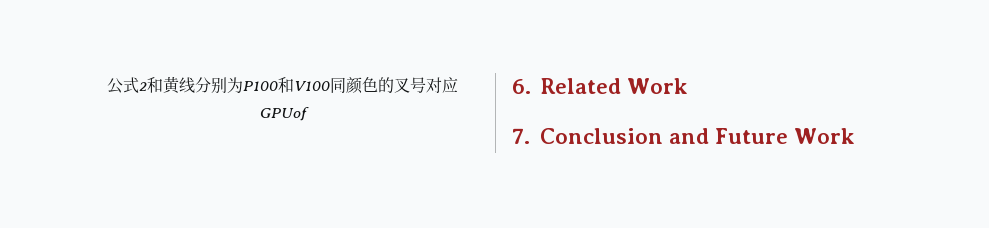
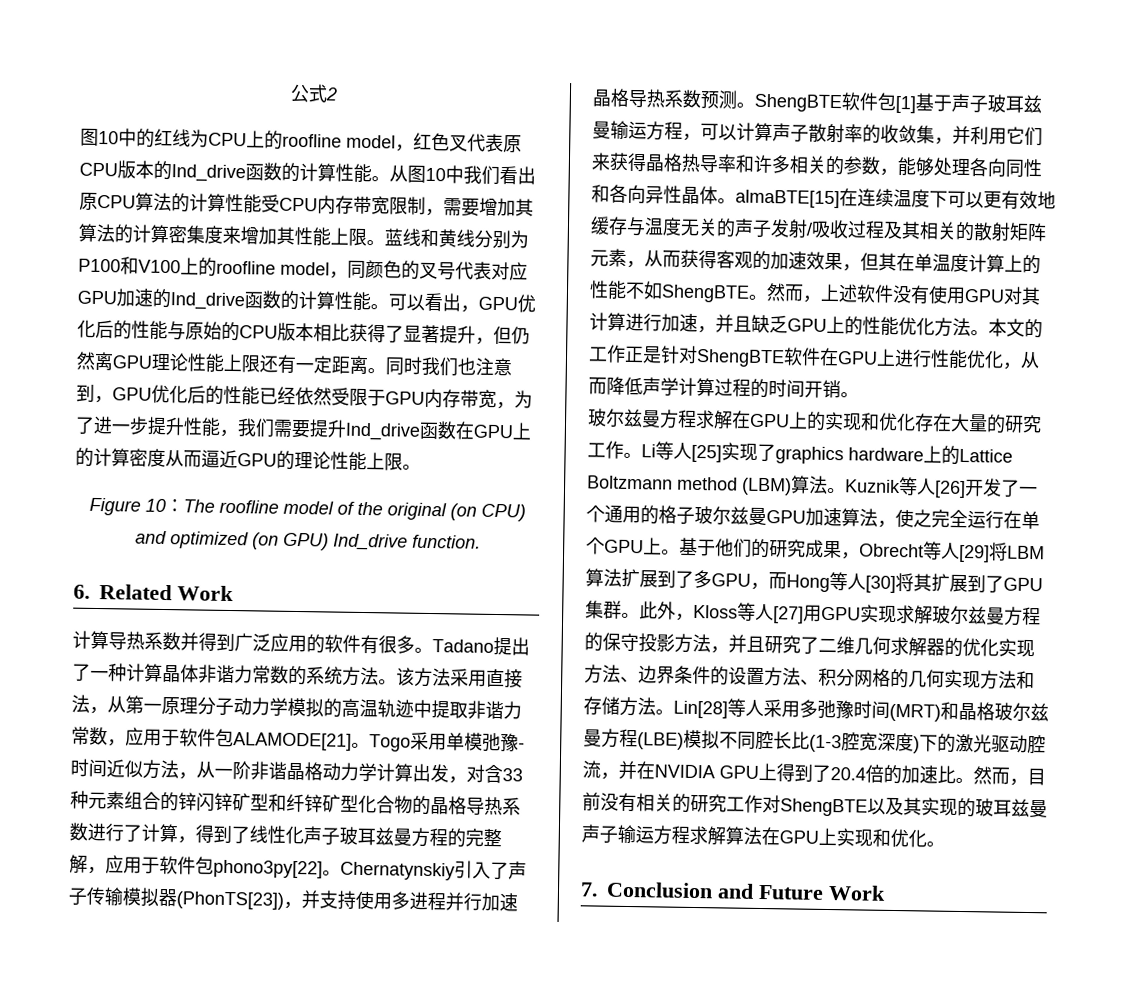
(147, 86) none -> [80,128,522,153] [79,160,536,185] [79,192,534,217] [78,223,421,247] // 图10中的红线为CPU上的roofline model，红色叉代表原CPU版本的Ind_drive函数的计算性能。从图10中我们看出原CPU算法的计算性能受CPU内存带宽限制，需要增加其算法的计算密集度来增加其性能上限。蓝线
[330,77,458,94] [259,107,309,121] [512,78,688,94] 同颜色的叉号对应GPUof // 6. Related Work -> [180,257,528,281] [77,288,536,313] [77,319,530,345] [76,351,512,377] [76,383,533,410] [75,415,532,441] [75,447,421,472] [89,497,526,522] [134,530,481,551] [73,584,234,602] [72,630,530,656] [72,663,523,689] [71,694,522,720] [71,726,525,753] [70,758,523,784] [70,790,521,816] [69,822,502,848] [69,854,527,881] [68,886,518,912] [592,88,1042,114] [592,120,1043,147] [591,152,1043,178] [591,184,1056,210] [590,216,1047,242] [590,248,1041,275] [589,280,1041,306] [589,312,1043,339] [588,344,1040,370] [588,376,859,399] [587,408,1042,434] [587,440,1013,465] [587,475,1038,499] [586,504,1040,530] [586,537,1045,563] [585,568,1043,593] [585,600,1041,626] [584,632,1035,658] [584,664,1035,690] [583,696,1049,722] [583,728,1046,755] [582,760,1046,786] [582,792,1048,818] [581,824,945,848] 上的roofline model，同颜色的叉号代表对应GPU加速的Ind_drive函数的计算性能。可以看出，GPU优化后的性能与原始的CPU版本相比获得了显著提升，但仍然离GPU理论性能上限还有一定距离。同时我们也注意到，GPU优化后的性能已经依然受限于GPU内存带宽，为了进一步提升性能，我们需要提升Ind_drive函数在GPU上的计算密度从而逼近GPU的理论性能上限。 // Figure 10：The roofline model of the original (on CPU) and optimized (on GPU) Ind_drive function. // 6. Related Work // 计算导热系数并得到广泛应用的软件有很多。Tadano提出了一种计算晶体非谐力常数的系统方法。该方法采用直接法，从第一原理分子动力学模拟的高温轨迹中提取非谐力常数，应用于软件包ALAMODE[21]。Togo采用单模弛豫-时间近似方法，从一阶非谐晶格动力学计算出发，对含33种元素组合的锌闪锌矿型和纤锌矿型化合物的晶格导热系数进行了计算，得到了线性化声子玻耳兹曼方程的完整解，应用于软件包phono3py[22]。Chernatynskiy引入了声子传输模拟器(PhonTS[23])，并支持使用多进程并行加速晶格导热系数预测。ShengBTE软件包[1]基于声子玻耳兹曼输运方程，可以计算声子散射率的收敛集，并利用它们来获得晶格热导率和许多相关的参数，能够处理各向同性和各向异性晶体。almaBTE[15]在连续温度下可以更有效地缓存与温度无关的声子发射/吸收过程及其相关的散射矩阵元素，从而获得客观的加速效果，但其在单温度计算上的性能不如ShengBTE。然而，上述软件没有使用GPU对其计算进行加速，并且缺乏GPU上的性能优化方法。本文的工作正是针对ShengBTE软件在GPU上进行性能优化，从而降低声学计算过程的时间开销。 // 玻尔兹曼方程求解在GPU上的实现和优化存在大量的研究工作。Li等人[25]实现了graphics hardware上的Lattice Boltzmann method (LBM)算法。Kuznik等人[26]开发了一个通用的格子玻尔兹曼GPU加速算法，使之完全运行在单个GPU上。基于他们的研究成果，Obrecht等人[29]将LBM算法扩展到了多GPU，而Hong等人[30]将其扩展到了GPU集群。此外，Kloss等人[27]用GPU实现求解玻尔兹曼方程的保守投影方法，并且研究了二维几何求解器的优化实现方法、边界条件的设置方法、积分网格的几何实现方法和存储方法。Lin[28]等人采用多弛豫时间(MRT)和晶格玻尔兹曼方程(LBE)模拟不同腔长比(1-3腔宽深度)下的激光驱动腔流，并在NVIDIA GPU上得到了20.4倍的加速比。然而，目前没有相关的研究工作对ShengBTE以及其实现的玻耳兹曼声子输运方程求解算法在GPU上实现和优化。

